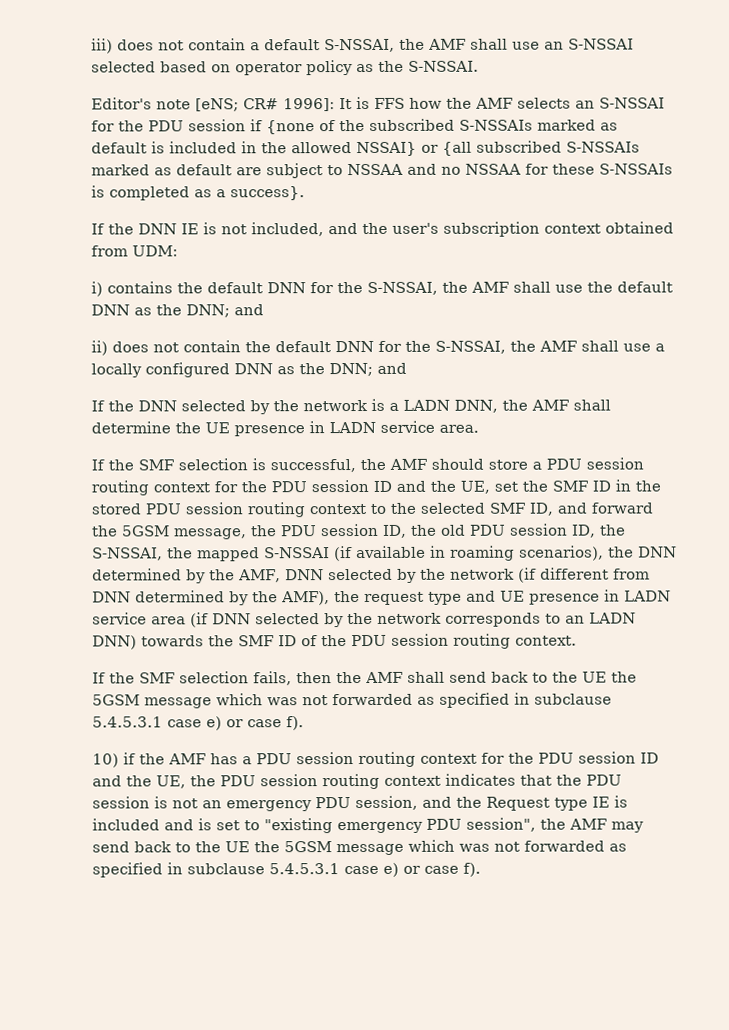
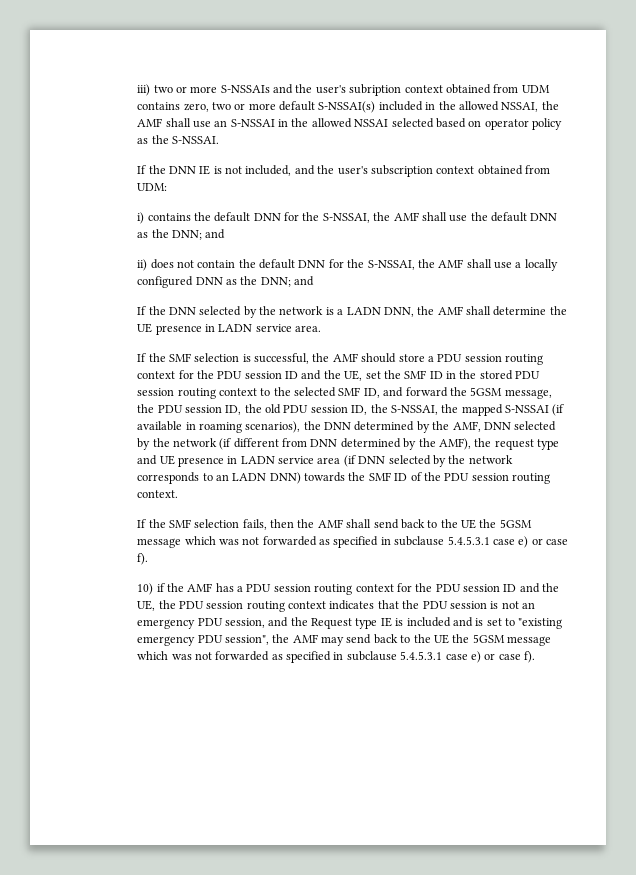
[116,38,395,53] does not contain a default S-NSSAI, -> [153,84,550,96] [137,101,539,113] two or more S-NSSAIs and the user's subription context obtained from UDM contains zero, two or more default S-NSSAI(s) included in the allowed NSSAI,
(634, 44) none -> [278,118,389,128] in the allowed NSSAI
[90,96,665,112] [90,118,618,135] [90,140,640,157] [90,163,673,179] [90,185,305,201] // Editor's note [eNS; CR# 1996]: It is FFS how the AMF selects an S-NSSAI for the PDU session if {none of the subscribed S-NSSAIs marked as default is included in the allowed NSSAI} or {all subscribed S-NSSAIs marked as default are subject to NSSAA and no NSSAA for these S-NSSAIs is completed as a success}. -> (219, 140) none

